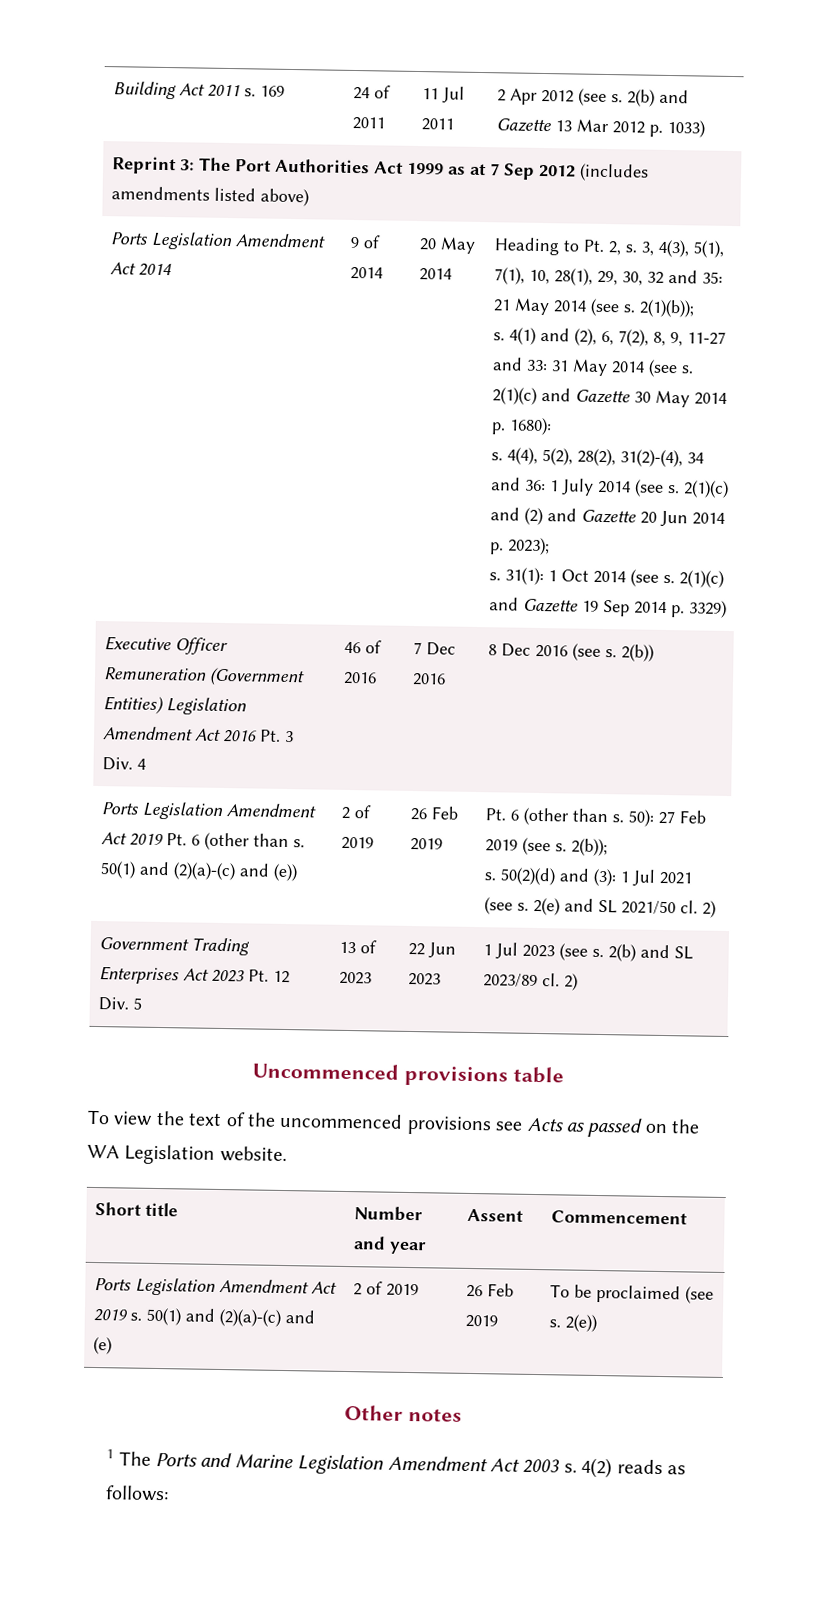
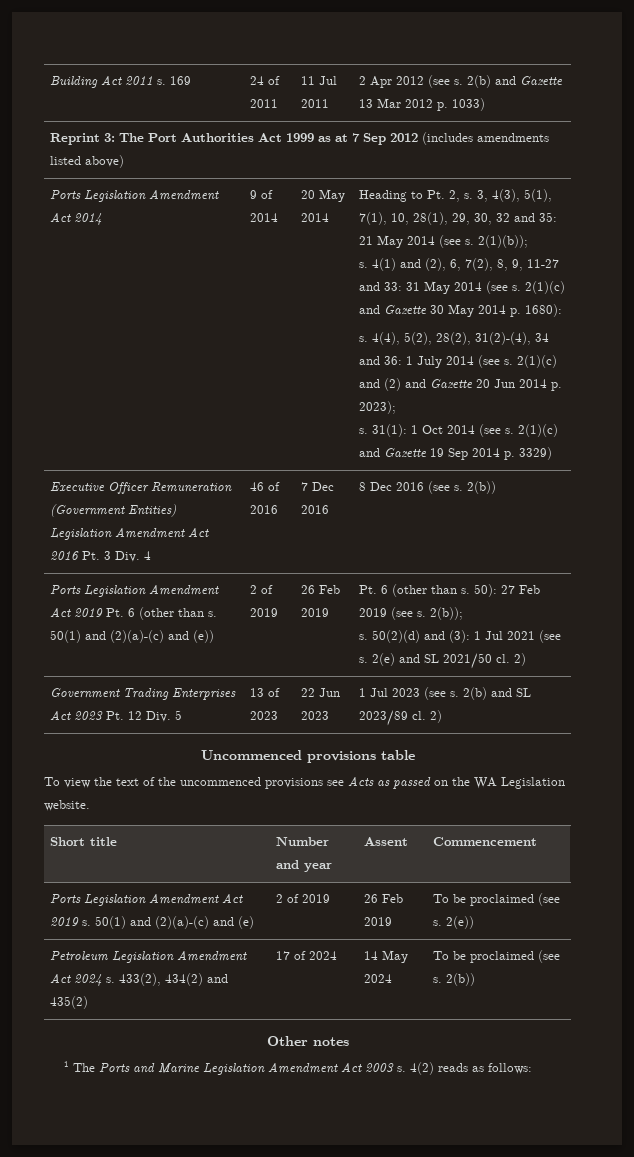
(597, 1323) none -> [49,950,247,963] [49,973,228,986] [49,996,88,1009] [275,951,337,960] [363,950,408,963] [363,974,392,983] [432,950,560,963] [432,973,475,986] // Petroleum Legislation Amendment Act 2024 s. 433(2), 434(2) and 435(2) | 17 of 2024 | 14 May 2024 | To be proclaimed (see s. 2(b))

